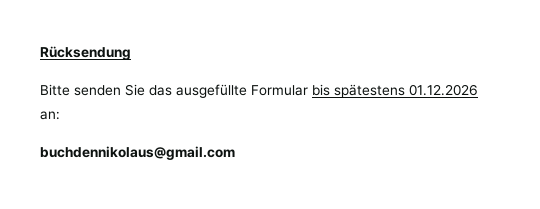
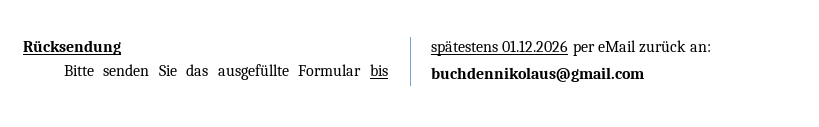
(478, 90) none -> [572,40,687,56] per eMail zurück

